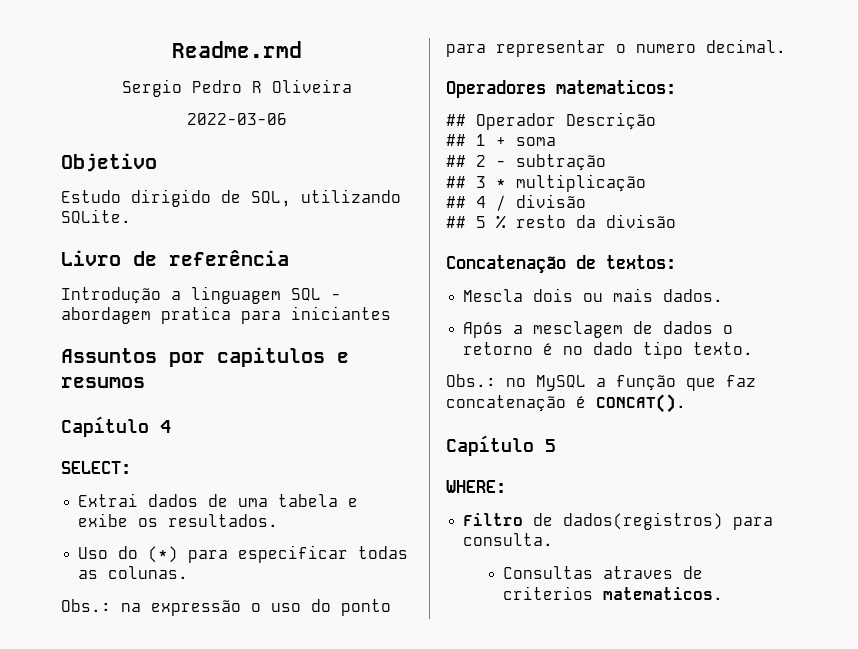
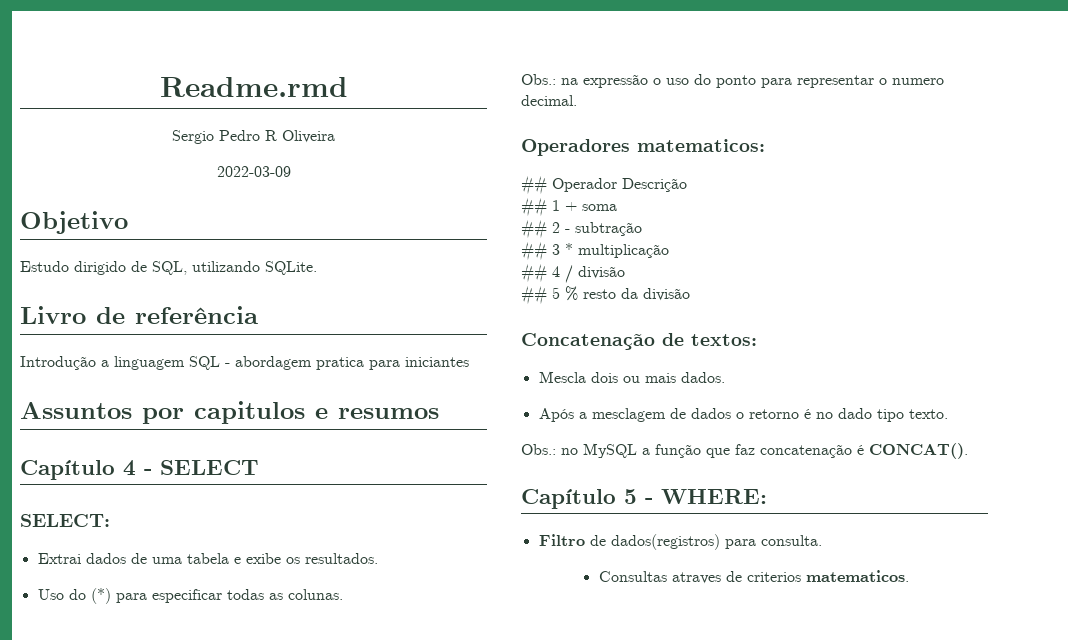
[186,113,287,125] 2022-03-06 -> [216,166,291,177] 2022-03-09
(171, 426) none -> [144,460,259,475] - SELECT
(556, 445) // -> [645,498,653,504] -

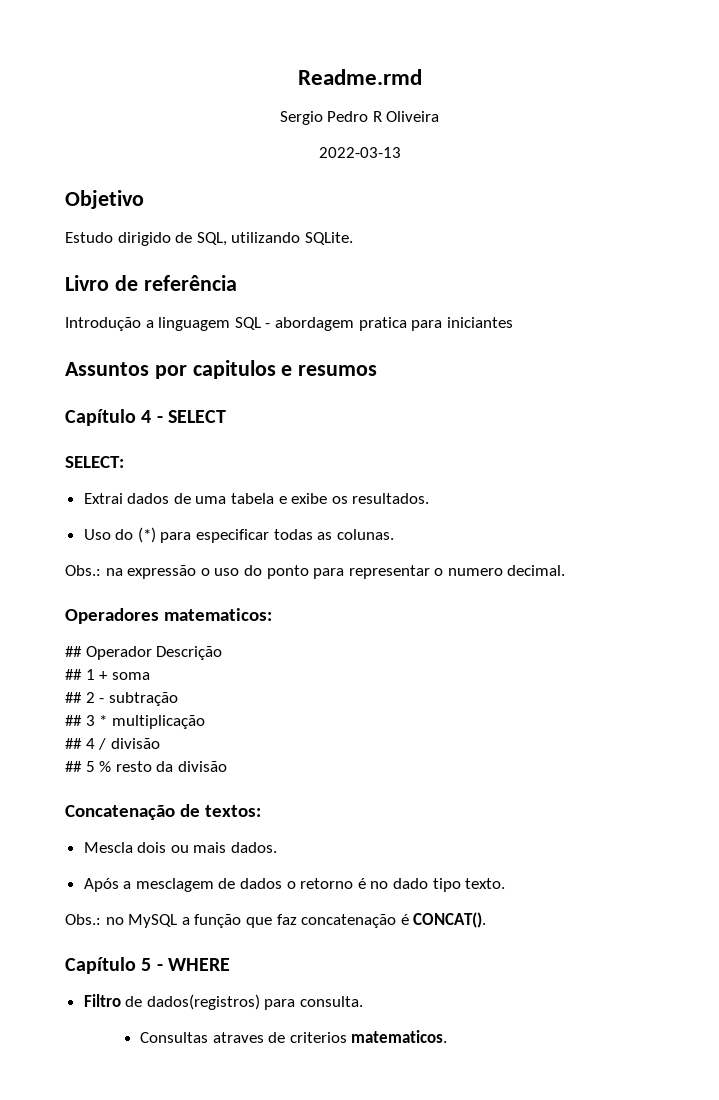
[216,166,291,177] 2022-03-09 -> [318,147,401,158] 2022-03-13
[661,489,767,504] WHERE: -> [168,958,231,971] WHERE

